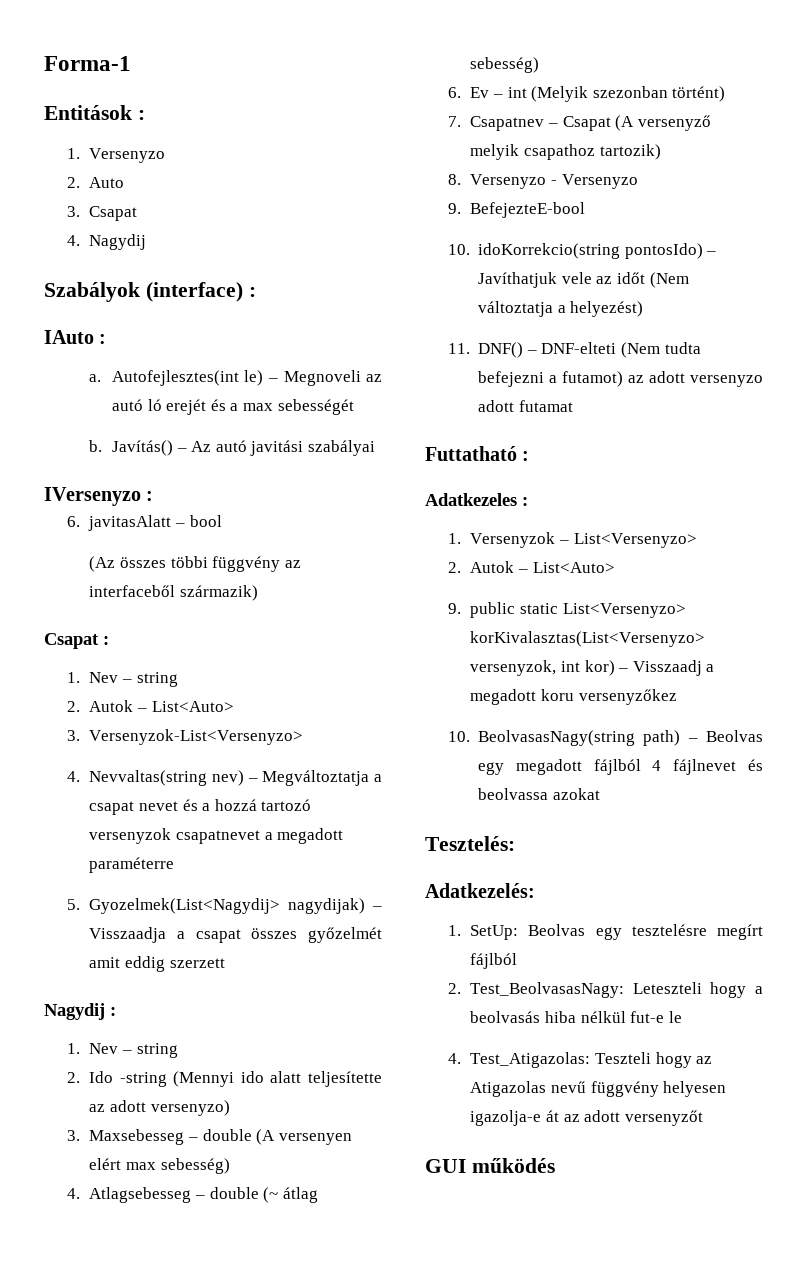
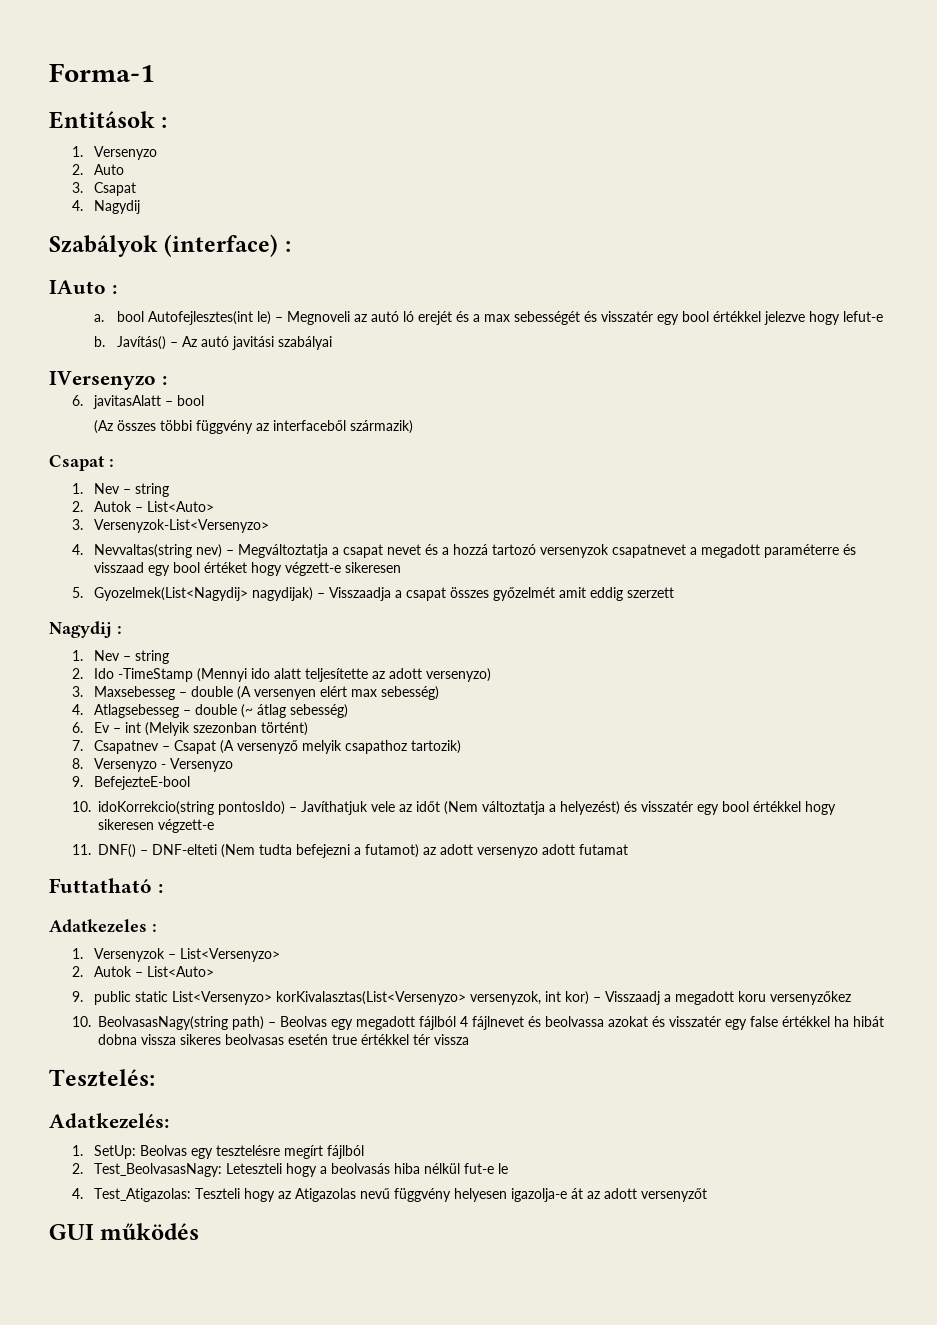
(102, 378) none -> [116,311,144,322] bool
(354, 407) none -> [583,311,883,325] és visszatér egy bool értékkel jelezve hogy lefut-e
(175, 865) none -> [843,544,857,555] [94,562,402,576] és visszaad egy bool értéket hogy végzett-e sikeresen
[119,1072,167,1087] -string -> [118,668,194,682] -TimeStamp
(644, 309) none -> [623,801,836,815] [97,819,214,833] és visszatér egy bool értékkel hogy sikeresen végzett-e
(600, 794) none -> [651,1016,884,1030] [97,1034,469,1045] és visszatér egy false értékkel ha hibát dobna vissza sikeres beolvasas esetén true értékkel tér vissza

